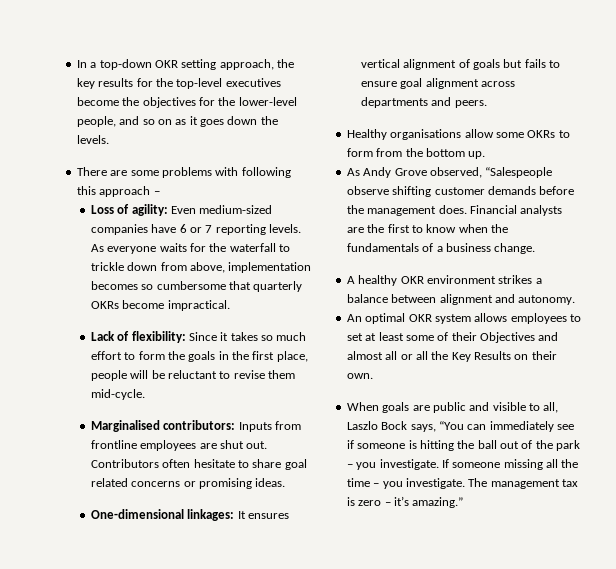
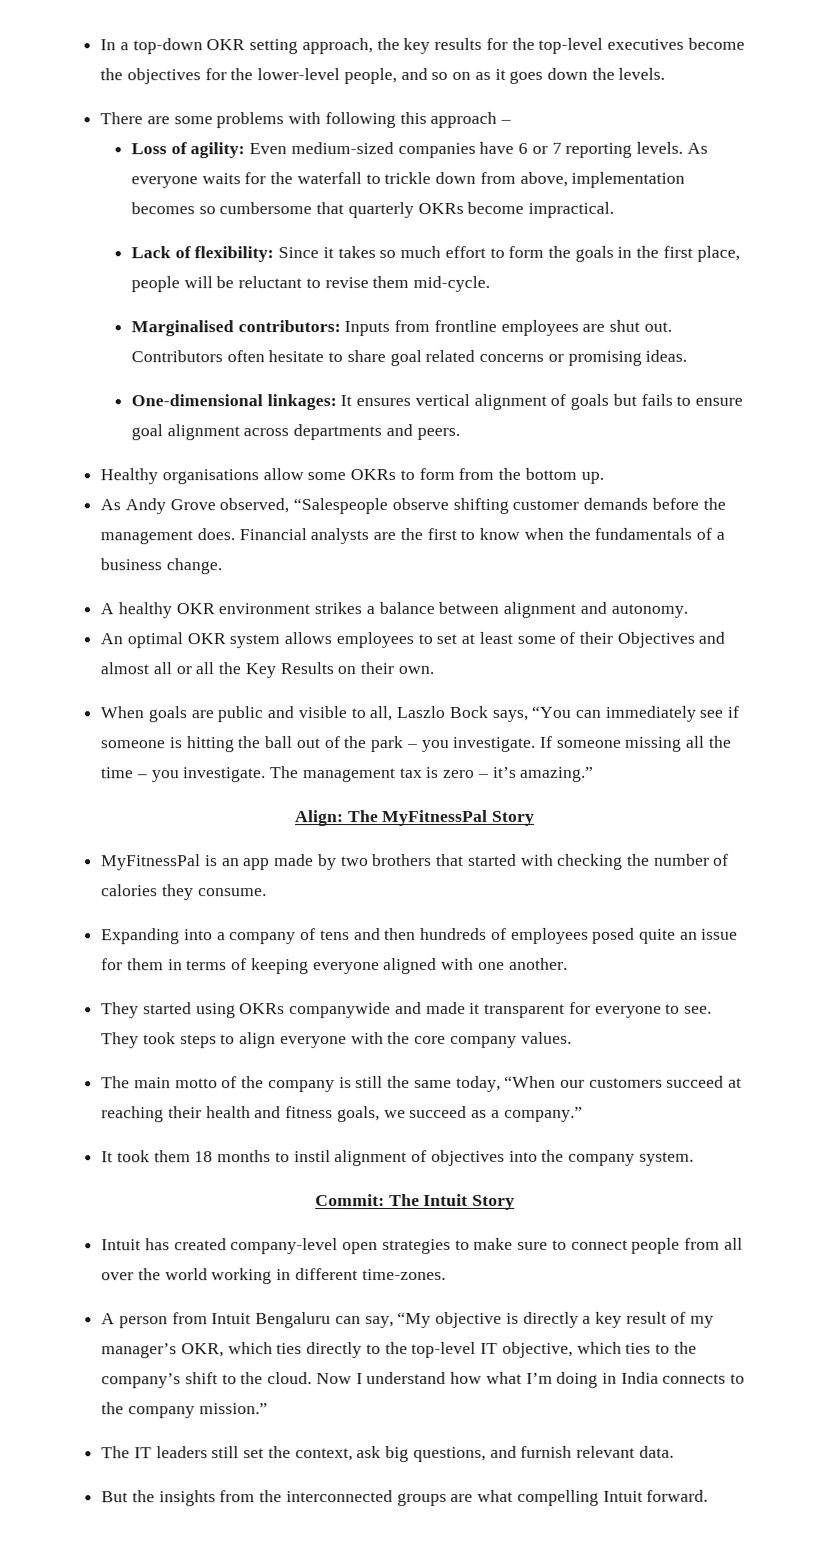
(464, 502) none -> [294,809,536,827] [101,853,730,871] [101,884,267,901] [101,927,739,945] [101,957,568,975] [101,1001,712,1019] [101,1031,572,1049] [101,1075,743,1093] [101,1105,583,1123] [101,1149,694,1167] [314,1193,516,1210] [101,1237,743,1255] [101,1268,446,1285] [101,1311,715,1329] [101,1341,697,1359] [101,1371,746,1389] [101,1402,268,1419] [101,1445,674,1463] [101,1489,709,1507] // Align: The MyFitnessPal Story // MyFitnessPal is an app made by two brothers that started with checking the number of calories they consume. // Expanding into a company of tens and then hundreds of employees posed quite an issue for them in terms of keeping everyone aligned with one another. // They started using OKRs companywide and made it transparent for everyone to see. They took steps to align everyone with the core company values. // The main motto of the company is still the same today, “When our customers succeed at reaching their health and fitness goals, we succeed as a company.” // It took them 18 months to instil alignment of objectives into the company system. // Commit: The Intuit Story // Intuit has created company-level open strategies to make sure to connect people from all over the world working in different time-zones. // A person from Intuit Bengaluru can say, “My objective is directly a key result of my manager’s OKR, which ties directly to the top-level IT objective, which ties to the company’s shift to the cloud. Now I understand how what I’m doing in India connects to the company mission.” // The IT leaders still set the context, ask big questions, and furnish relevant data. // But the insights from the interconnected groups are what compelling Intuit forward.

